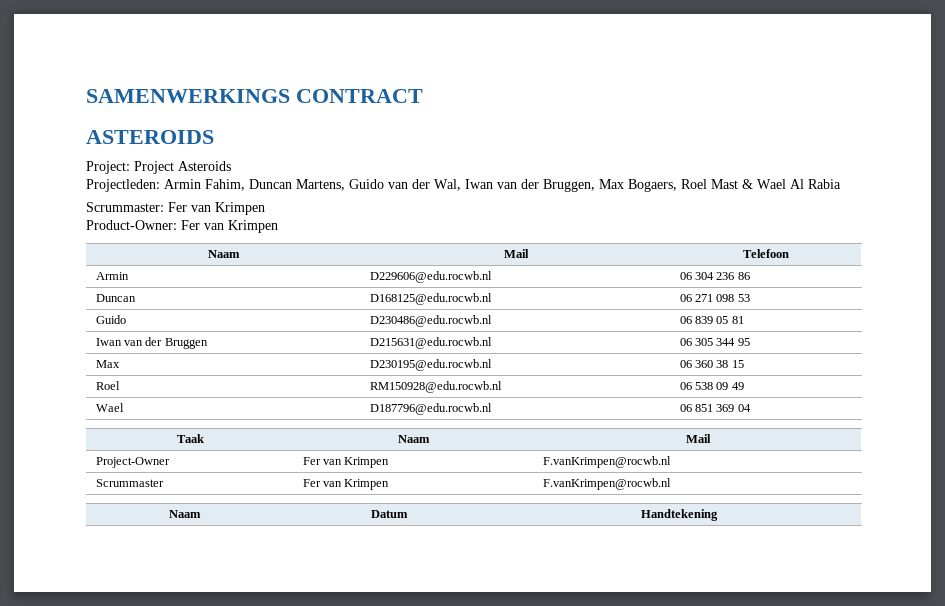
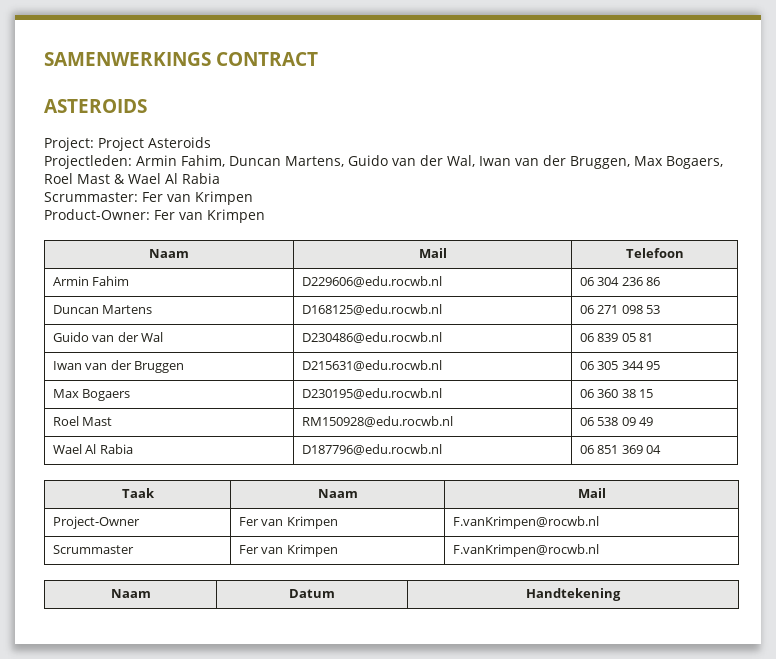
(129, 276) none -> [92,276,130,286] Fahim
(136, 298) none -> [102,305,153,314] Martens
(126, 319) none -> [92,332,164,342] van der Wal
(120, 364) none -> [82,389,131,401] Bogaers
(120, 385) none -> [82,417,113,426] Mast
(124, 407) none -> [85,444,133,454] Al Rabia

